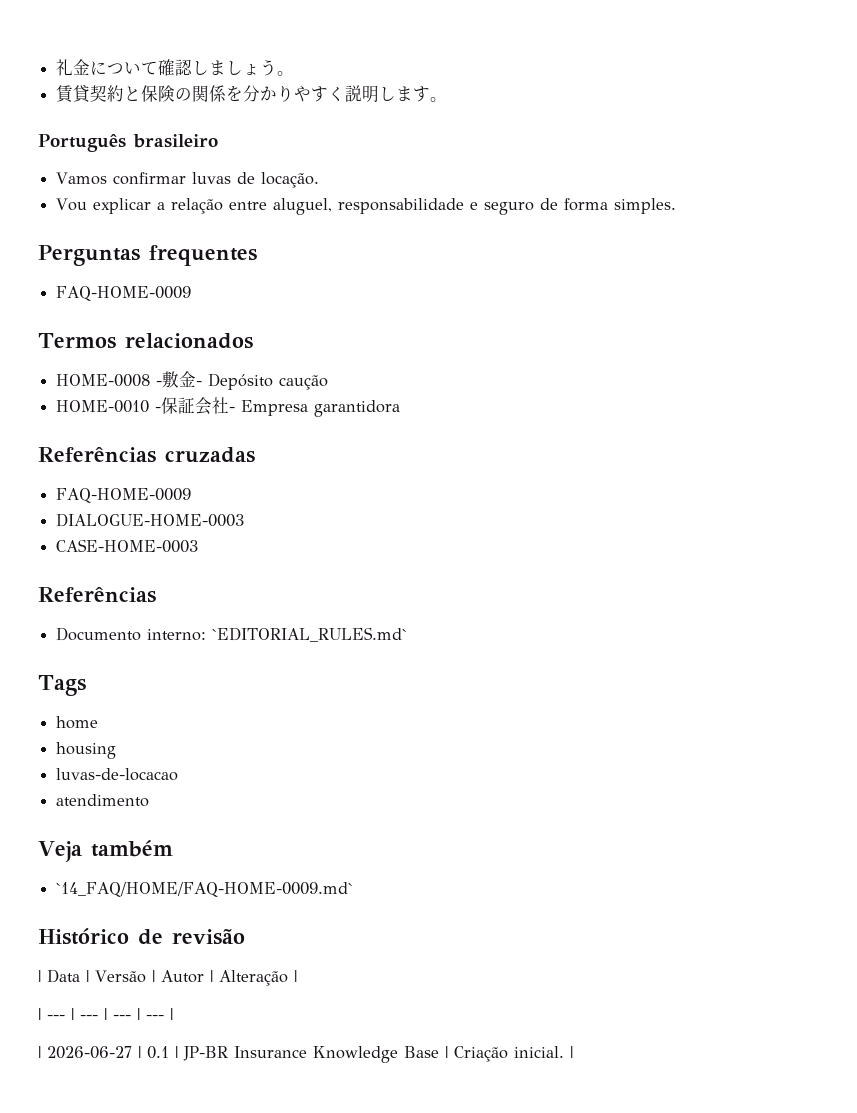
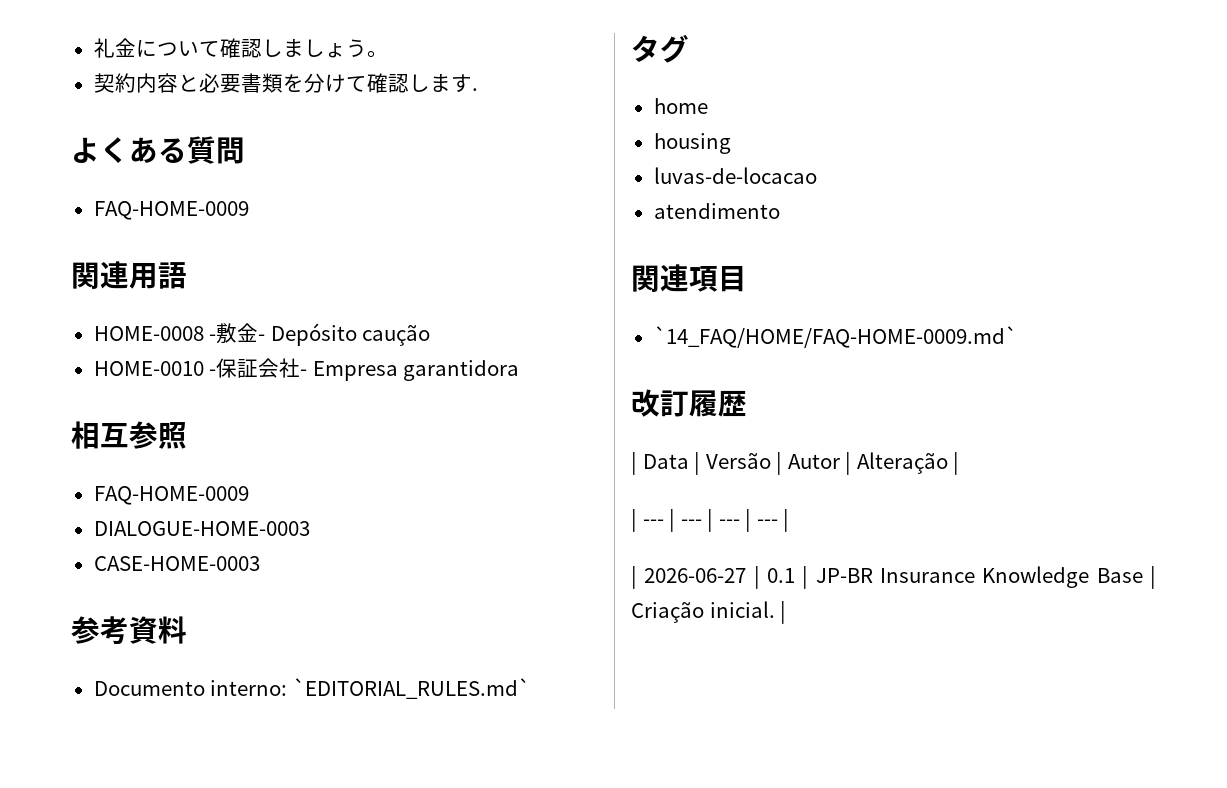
[56,85,448,103] [38,134,218,152] [56,172,320,188] [56,198,677,215] [38,245,257,266] [56,286,192,301] [38,333,253,349] 賃貸契約と保険の関係を分かりやすく説明します。 // Português brasileiro // Vamos confirmar luvas de locação. // Vou explicar a relação entre aluguel, responsabilidade e seguro de forma simples. // Perguntas frequentes // FAQ-HOME-0009 // Termos relacionados -> [93,73,478,93] [71,136,245,164] [93,201,249,220] [71,261,187,289] 契約内容と必要書類を分けて確認します. // よくある質問 // FAQ-HOME-0009 // 関連用語
[38,447,255,463] Referências cruzadas -> [71,421,187,449] 相互参照
[38,587,156,603] Referências -> [71,616,187,644] 参考資料
[38,675,86,696] Tags -> [631,34,689,63] タグ
[38,840,173,862] Veja também -> [631,264,747,292] 関連項目
[38,928,245,945] Histórico de revisão -> [631,389,747,417] 改訂履歴

